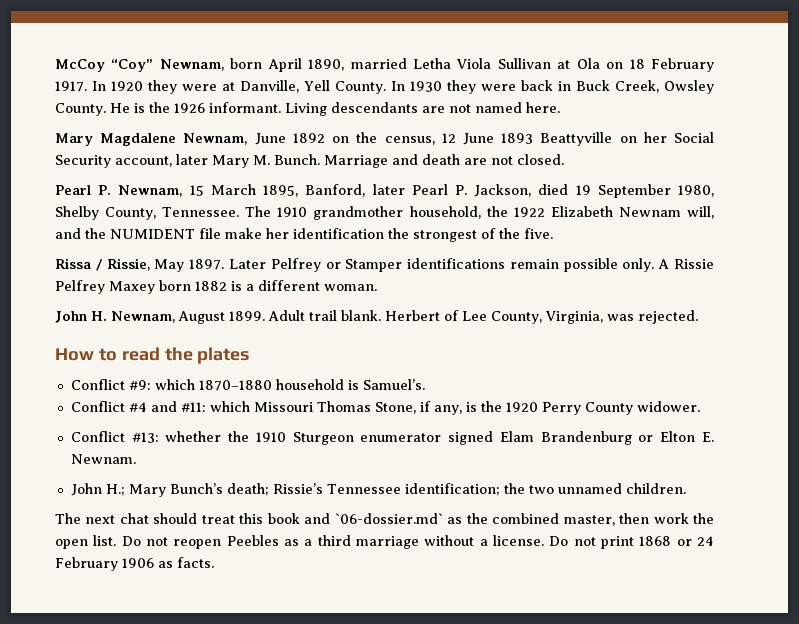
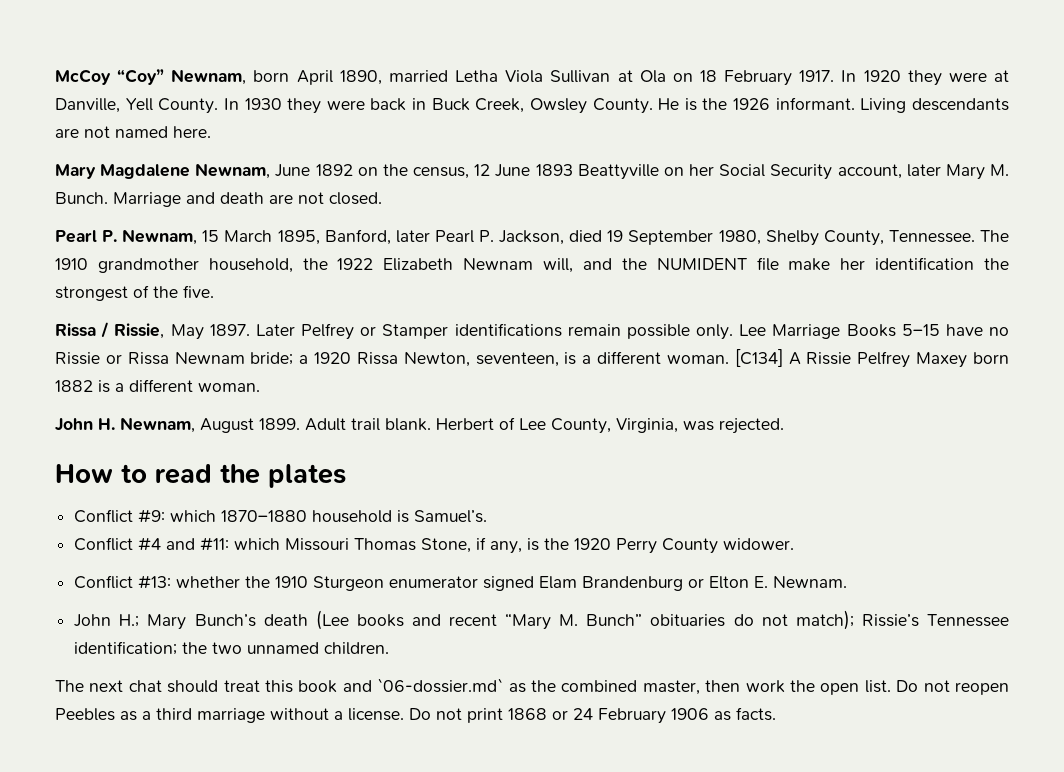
(655, 265) none -> [739,324,1009,339] [55,349,783,367] Lee Marriage Books 5–15 have no Rissie or Rissa Newnam bride; a 1920 Rissa Newton, seventeen, is a different woman. [C134]
[226,483,269,496] death; -> [263,610,854,630] death (Lee books and recent “Mary M. Bunch” obituaries do not match);

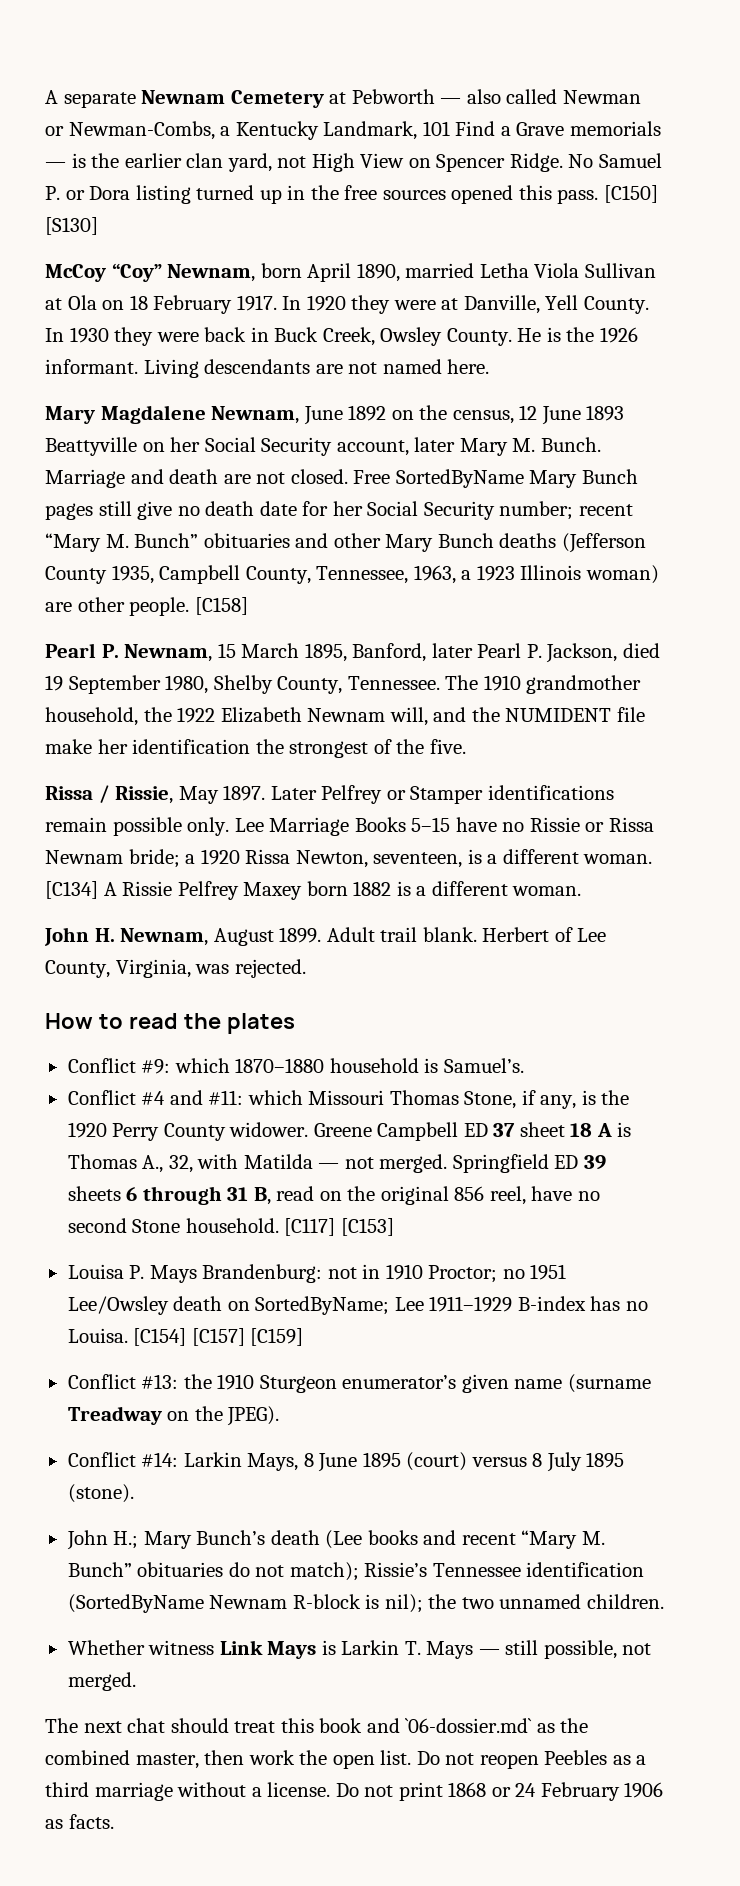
(55, 77) none -> [45,89,641,108] [45,121,661,140] [45,153,662,172] [45,185,658,204] [45,217,98,235] A separate Newnam Cemetery at Pebworth — also called Newman or Newman-Combs, a Kentucky Landmark, 101 Find a Grave memorials — is the earlier clan yard, not High View on Spencer Ridge. No Samuel P. or Dora listing turned up in the free sources opened this pass. [C150] [S130] //
(382, 198) none -> [353,469,638,488] [45,501,633,520] [45,533,646,553] [45,565,659,584] [45,597,248,616] Free SortedByName Mary Bunch pages still give no death date for her Social Security number; recent “Mary M. Bunch” obituaries and other Mary Bunch deaths (Jefferson County 1935, Campbell County, Tennessee, 1963, a 1923 Illinois woman) are other people. [C158]
(795, 544) none -> [313,1122,632,1141] [67,1154,606,1173] [67,1186,600,1205] [67,1218,394,1236] [67,1264,567,1283] [67,1296,648,1315] [67,1328,304,1346] Greene Campbell ED 37 sheet 18 A is Thomas A., 32, with Matilda — not merged. Springfield ED 39 sheets 6 through 31 B, read on the original 856 reel, have no second Stone household. [C117] [C153] // Louisa P. Mays Brandenburg: not in 1910 Proctor; no 1951 Lee/Owsley death on SortedByName; Lee 1911–1929 B-index has no Louisa. [C154] [C157] [C159]
[176,576,241,588] whether -> (179, 1381) none
[389,576,848,591] enumerator signed Elam Brandenburg or Elton E. Newnam. -> [342,1374,651,1393] [67,1406,280,1426] [67,1452,625,1472] [67,1484,134,1503] enumerator’s given name (surname Treadway on the JPEG). // Conflict #14: Larkin Mays, 8 June 1895 (court) versus 8 July 1895 (stone).
[74,641,390,655] identification; the two unnamed children. -> [526,1562,645,1577] [67,1594,664,1613] [67,1640,652,1659] [67,1672,136,1691] identification (SortedByName Newnam R-block is nil); the two unnamed children. // Whether witness Link Mays is Larkin T. Mays — still possible, not merged.

